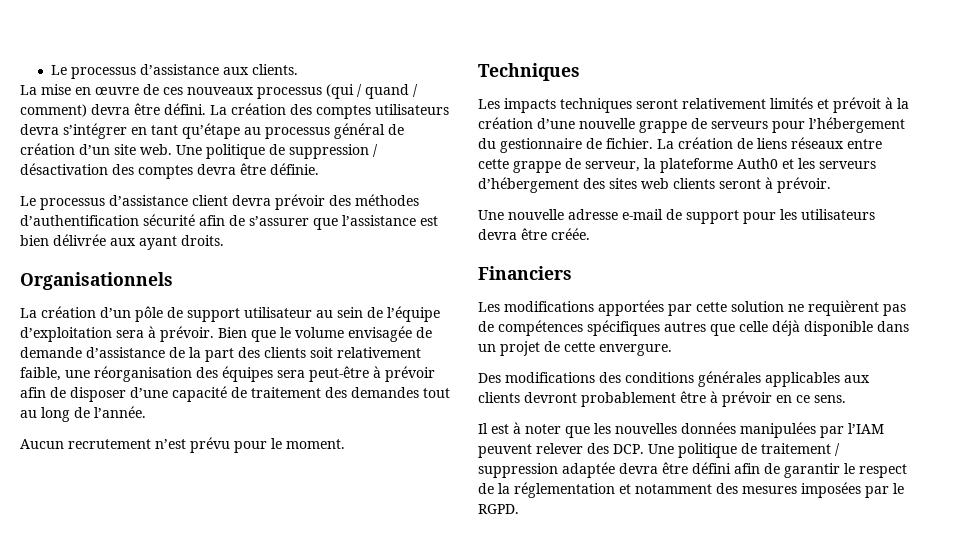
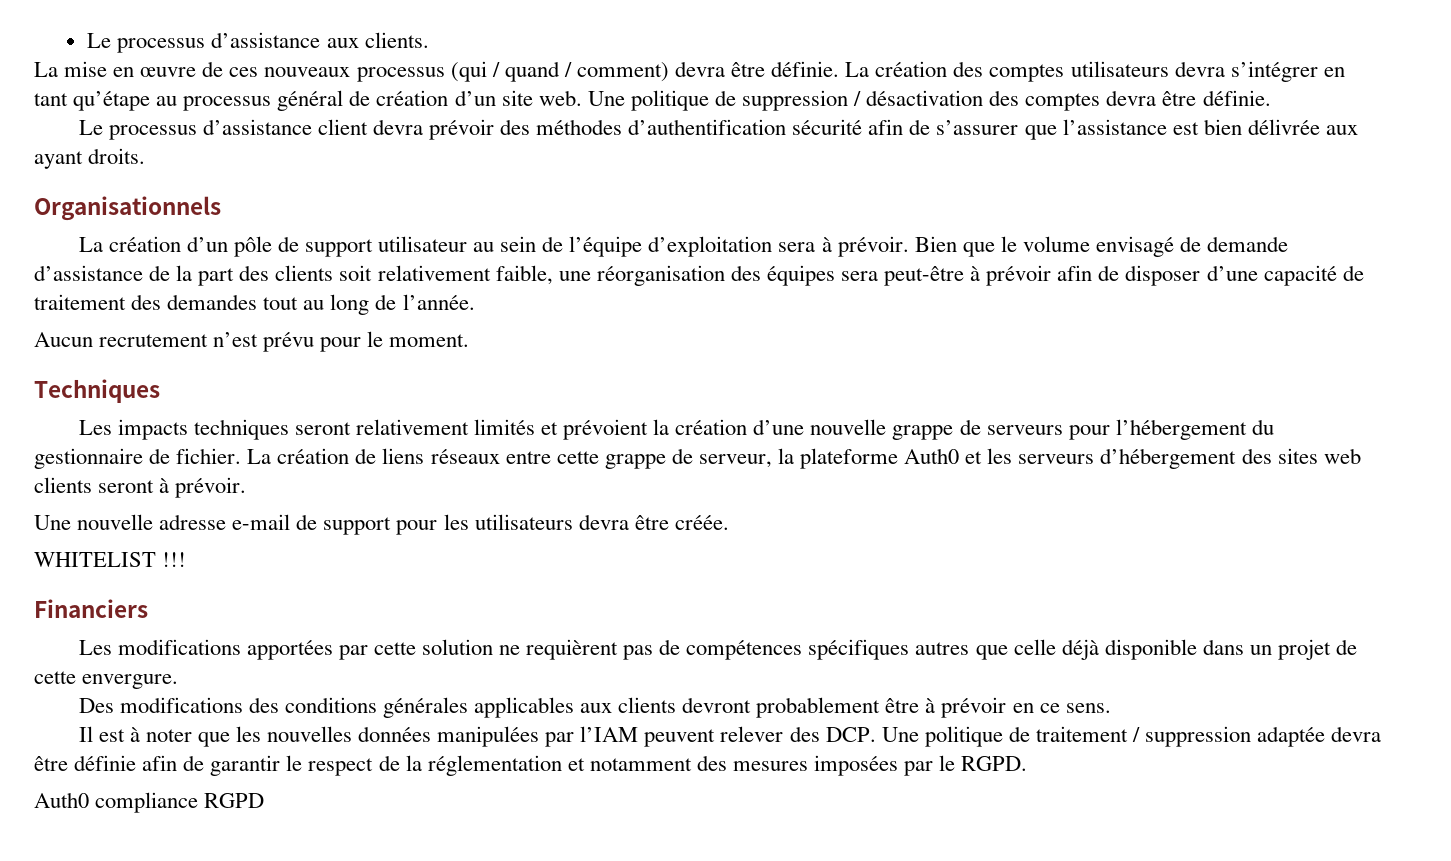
[164,103,206,115] défini. -> [771,61,840,77] définie.
[348,326,412,342] envisagée -> [1096,236,1175,257] envisagé
[833,97,893,113] prévoit à -> [563,419,649,440] prévoient
(590, 234) none -> [34,552,187,567] // WHITELIST !!!
[692,462,731,474] défini -> [74,755,137,771] définie
(519, 509) none -> [34,792,265,813] // Auth0 compliance RGPD

